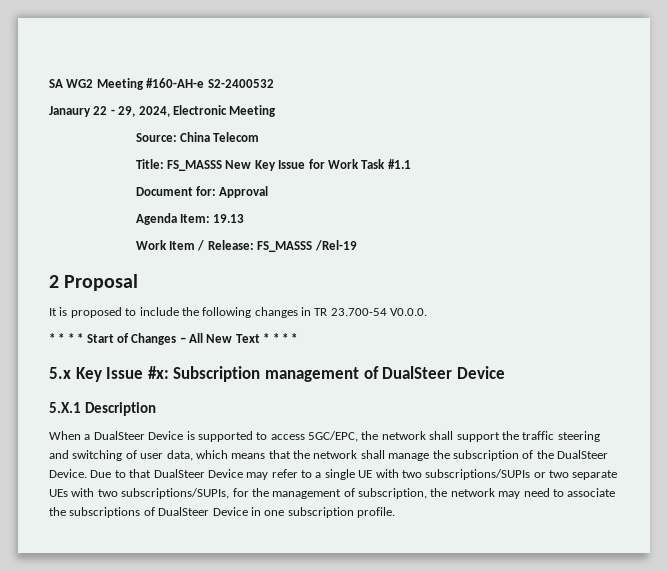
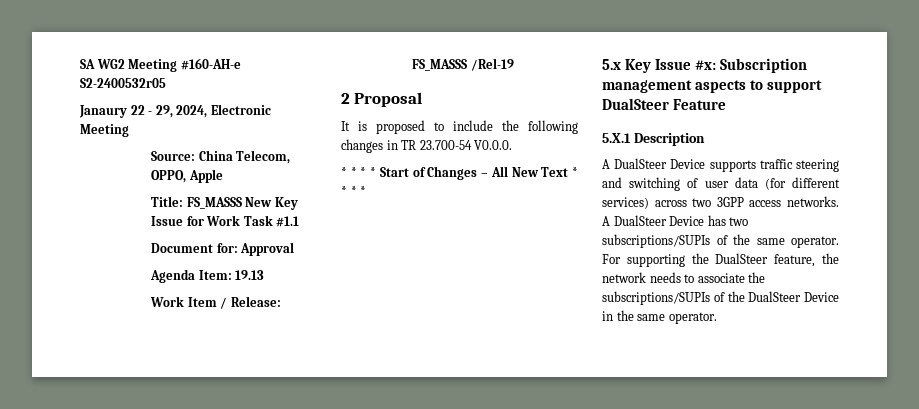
[207,79,274,88] S2-2400532 -> [80,78,166,88] S2-2400532r05
[213,132,260,142] Telecom -> [236,150,291,164] [151,169,223,183] Telecom, OPPO, Apple
[363,366,505,379] [49,402,156,416] [49,431,519,442] of DualSteer Device // 5.X.1 Description // When a DualSteer Device is supported to access 5GC/EPC, the network shall support the -> [695,80,823,93] [602,98,727,110] [602,133,705,146] [602,158,756,172] aspects to support DualSteer Feature // 5.X.1 Description // A DualSteer Device supports
[166,450,608,461] [49,469,618,480] [49,488,616,499] [49,507,395,518] data, which means that the network shall manage the subscription of the DualSteer Device. Due to that DualSteer Device may refer to a single UE with two subscriptions/SUPIs or two separate UEs with two subscriptions/SUPIs, for the management of subscription, the network may need to associate the subscriptions of DualSteer Device in one subscription profile. -> [734,177,840,190] [602,196,839,209] [602,215,749,226] [602,234,839,248] [602,253,839,267] [602,272,766,283] [602,291,839,305] [602,310,717,324] data (for different services) across two 3GPP access networks. A DualSteer Device has two subscriptions/SUPIs of the same operator. For supporting the DualSteer feature, the network needs to associate the subscriptions/SUPIs of the DualSteer Device in the same operator.

